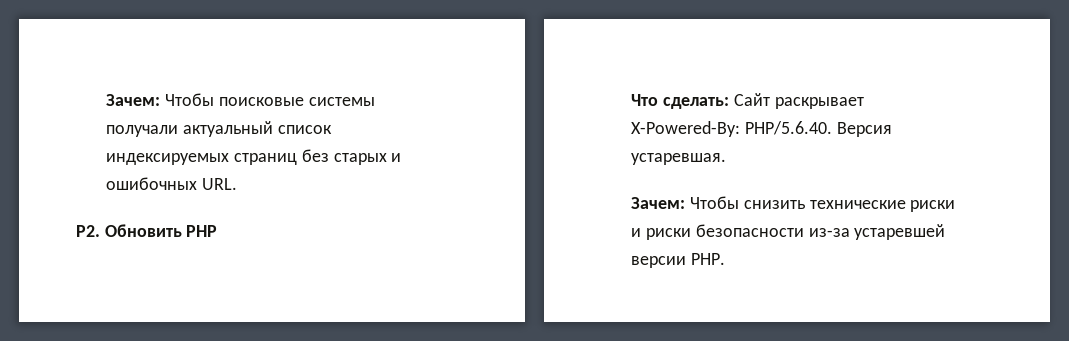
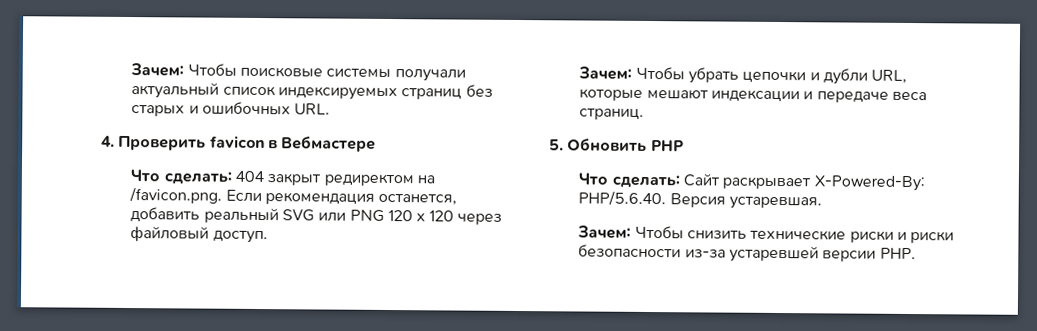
[76,225,100,237] P2. -> [101,135,377,152] [130,169,435,187] [129,187,458,206] [130,207,502,225] [130,226,268,244] [578,66,908,85] [579,88,927,103] [579,108,645,120] [549,139,564,151] 4. Проверить favicon в Вебмастере // Что сделать: 404 закрыт редиректом на /favicon.png. Если рекомендация останется, добавить реальный SVG или PNG 120 x 120 через файловый доступ. // Зачем: Чтобы убрать цепочки и дубли URL, которые мешают индексации и передаче веса страниц. // 5.

